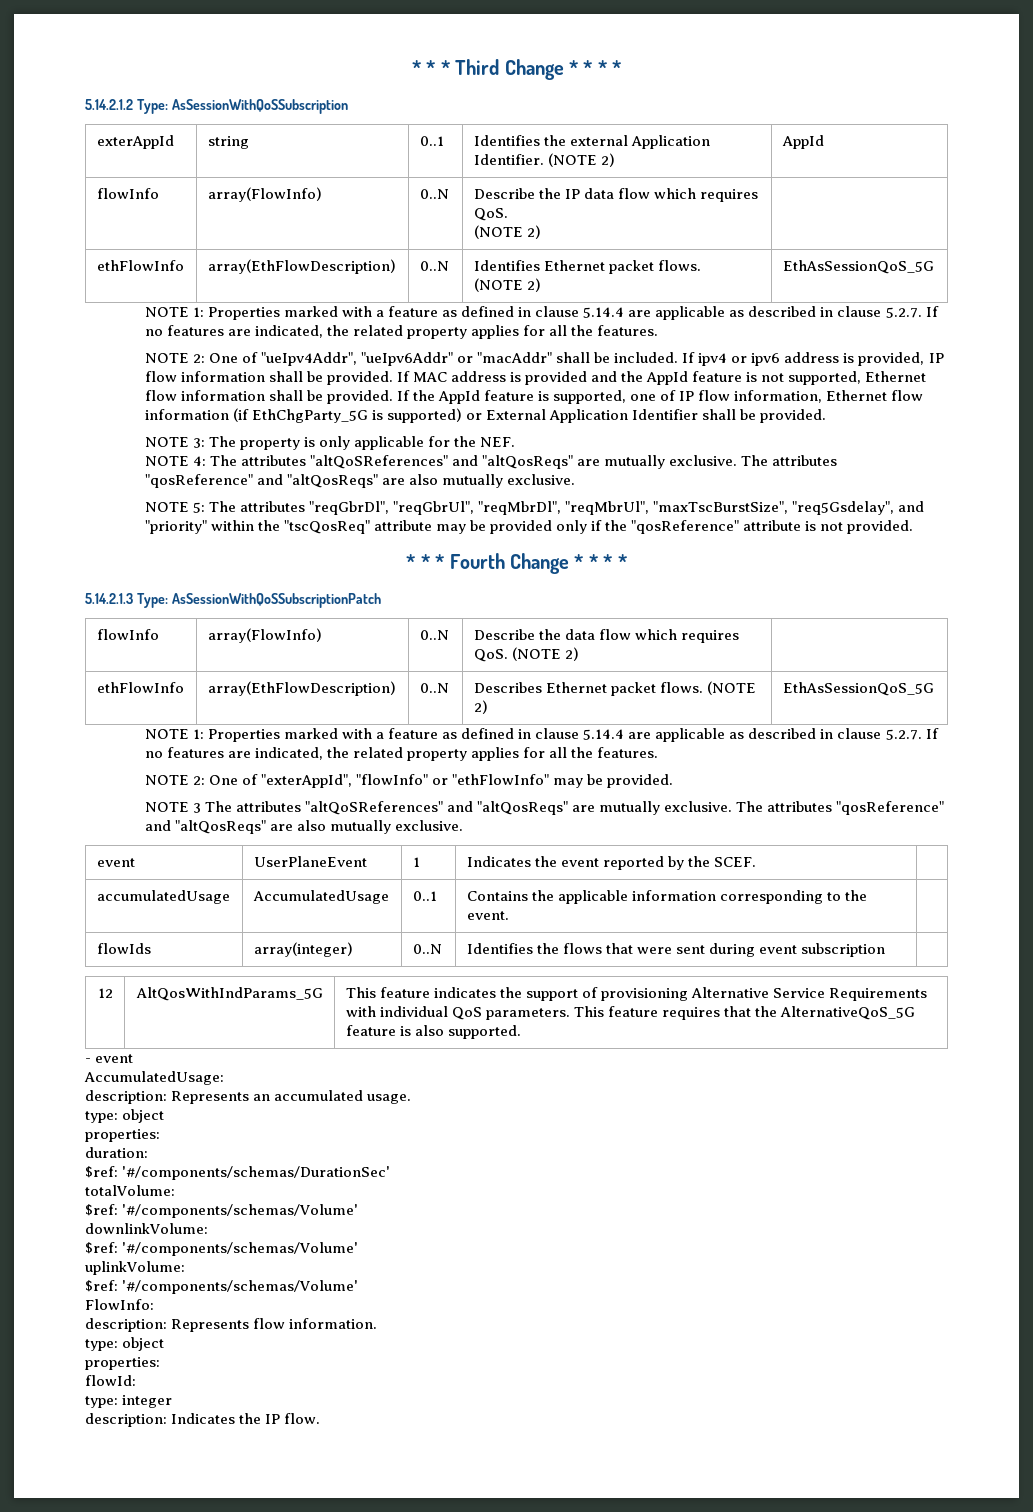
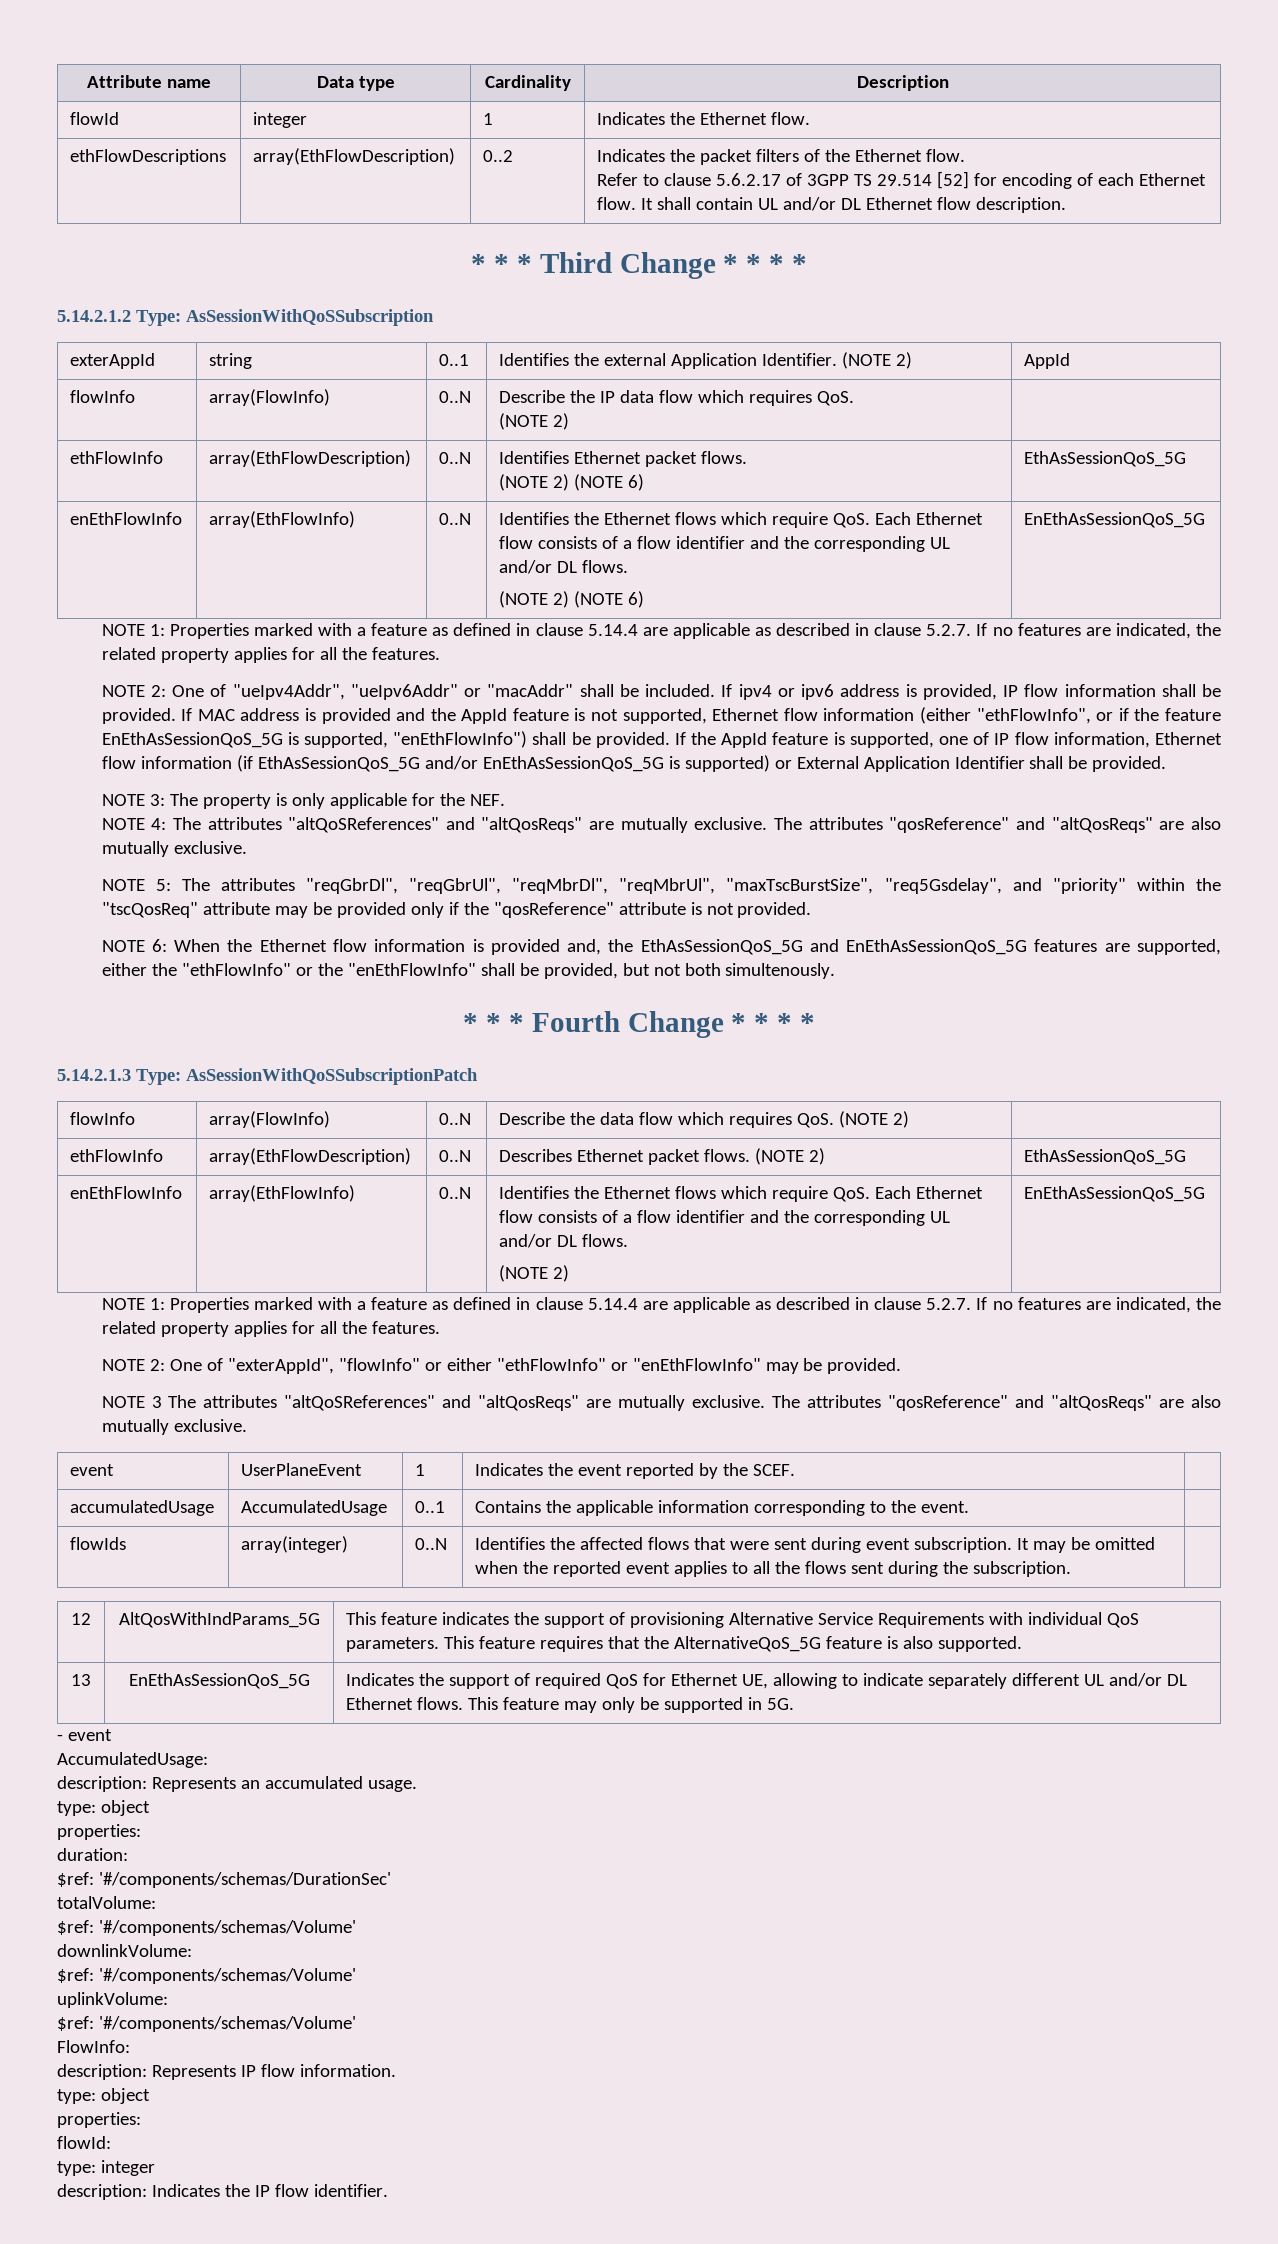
(411, 67) none -> [87,75,211,88] [316,76,395,91] [484,75,571,91] [856,75,949,91] [70,112,120,125] [253,112,308,128] [483,113,494,125] [597,112,811,125] [70,149,227,165] [253,148,456,165] [483,150,514,162] [597,149,966,165] [597,171,1207,189] [597,197,1067,213] Attribute name | Data type | Cardinality | Description // flowId | integer | 1 | Indicates the Ethernet flow. // ethFlowDescriptions | array(EthFlowDescription) | 0..2 | Indicates the packet filters of the Ethernet flow. // Refer to clause 5.6.2.17 of 3GPP TS 29.514 [52] for encoding of each Ethernet flow. It shall contain UL and/or DL Ethernet flow description. //
[782,260,934,274] | EthAsSessionQoS_5G -> [574,474,645,491] [1024,451,1187,467] [70,512,183,525] [209,511,356,528] [439,513,472,525] [499,512,984,528] [499,536,951,552] [499,560,629,574] [499,591,645,608] [1024,512,1206,528] (NOTE 6) | EthAsSessionQoS_5G // enEthFlowInfo | array(EthFlowInfo) | 0..N | Identifies the Ethernet flows which require QoS. Each Ethernet flow consists of a flow identifier and the corresponding UL and/or DL flows. // (NOTE 2) (NOTE 6) | EnEthAsSessionQoS_5G
(265, 395) none -> [920,707,1221,724] [101,731,528,748] (either "ethFlowInfo", or if the feature EnEthAsSessionQoS_5G is supported, "enEthFlowInfo")
[251,409,368,423] EthChgParty_5G -> [257,756,664,772] EthAsSessionQoS_5G and/or EnEthAsSessionQoS_5G
(914, 527) none -> [101,939,1221,955] [101,963,836,979] // NOTE 6: When the Ethernet flow information is provided and, the EthAsSessionQoS_5G and EnEthAsSessionQoS_5G features are supported, either the "ethFlowInfo" or the "enEthFlowInfo" shall be provided, but not both simultenously.
(934, 689) none -> [70,1186,183,1199] [209,1185,356,1202] [439,1187,472,1199] [499,1186,984,1202] [499,1210,951,1226] [499,1234,629,1248] [499,1265,570,1282] [1024,1186,1206,1202] // enEthFlowInfo | array(EthFlowInfo) | 0..N | Identifies the Ethernet flows which require QoS. Each Ethernet flow consists of a flow identifier and the corresponding UL and/or DL flows. // (NOTE 2) | EnEthAsSessionQoS_5G
[451,774,549,785] "ethFlowInfo" -> [446,1358,761,1371] either "ethFlowInfo" or "enEthFlowInfo"
(559, 948) none -> [580,1537,644,1550] affected
[801,943,886,957] subscription -> [914,1537,1156,1553] [475,1561,1072,1577] subscription. It may be omitted when the reported event applies to all the flows sent during the subscription.
(521, 1032) none -> [71,1674,91,1686] [128,1673,310,1689] [346,1673,1188,1689] [346,1697,795,1713] // 13 | EnEthAsSessionQoS_5G | Indicates the support of required QoS for Ethernet UE, allowing to indicate separately different UL and/or DL Ethernet flows. This feature may only be supported in 5G.
(250, 1325) none -> [240,2065,256,2077] IP
[284,1413,321,1424] flow. -> [274,2184,388,2197] flow identifier.

